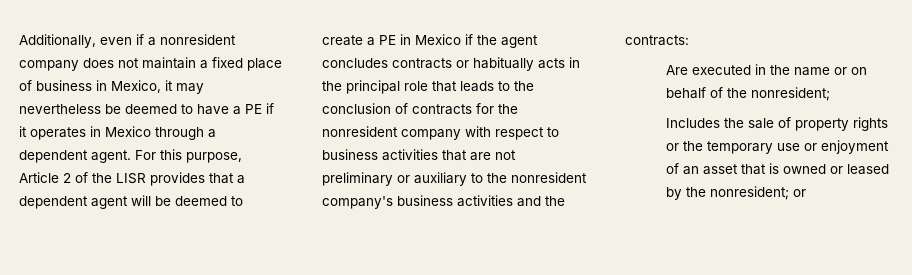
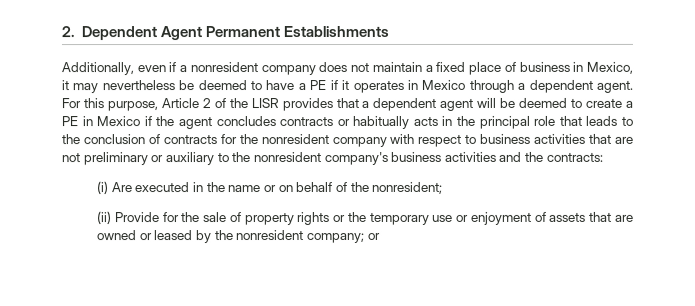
(19, 41) none -> [61,25,389,41] 2. Dependent Agent Permanent Establishments //
(689, 40) none -> [97,181,110,195] (i)
[666,118,721,128] Includes -> [97,211,180,225] (ii) Provide for
[683,163,780,175] an asset that is -> [549,211,635,222] assets that are
[710,186,790,200] nonresident; -> [236,230,365,244] nonresident company;

